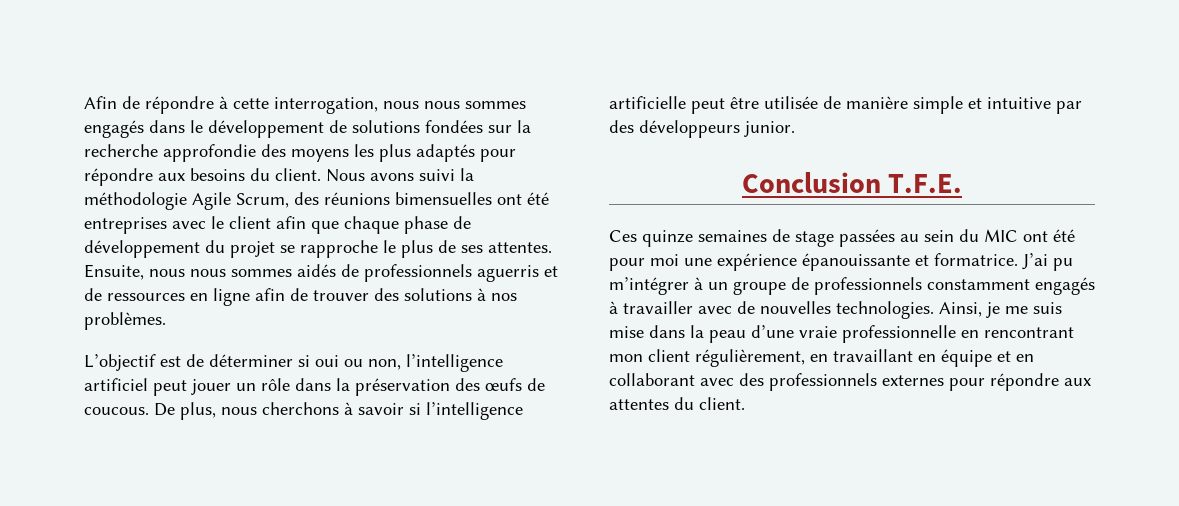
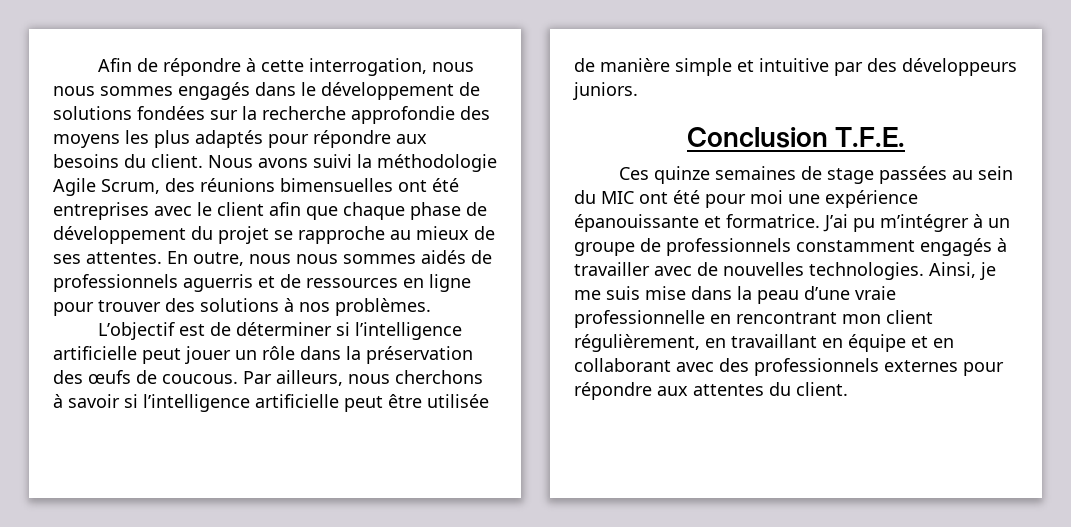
[383,240,433,258] le plus -> [390,226,469,240] au mieux
[84,264,144,280] Ensuite, -> [167,251,244,266] En outre,
[255,288,308,301] afin de -> [53,302,94,316] pour
[315,354,503,372] [84,378,148,391] oui ou non, l’intelligence artificiel -> [355,322,463,340] [53,346,137,360] l’intelligence artificielle
[154,402,216,420] De plus, -> [243,370,343,386] Par ailleurs,
[744,121,795,137] junior. -> [573,82,638,100] juniors.

